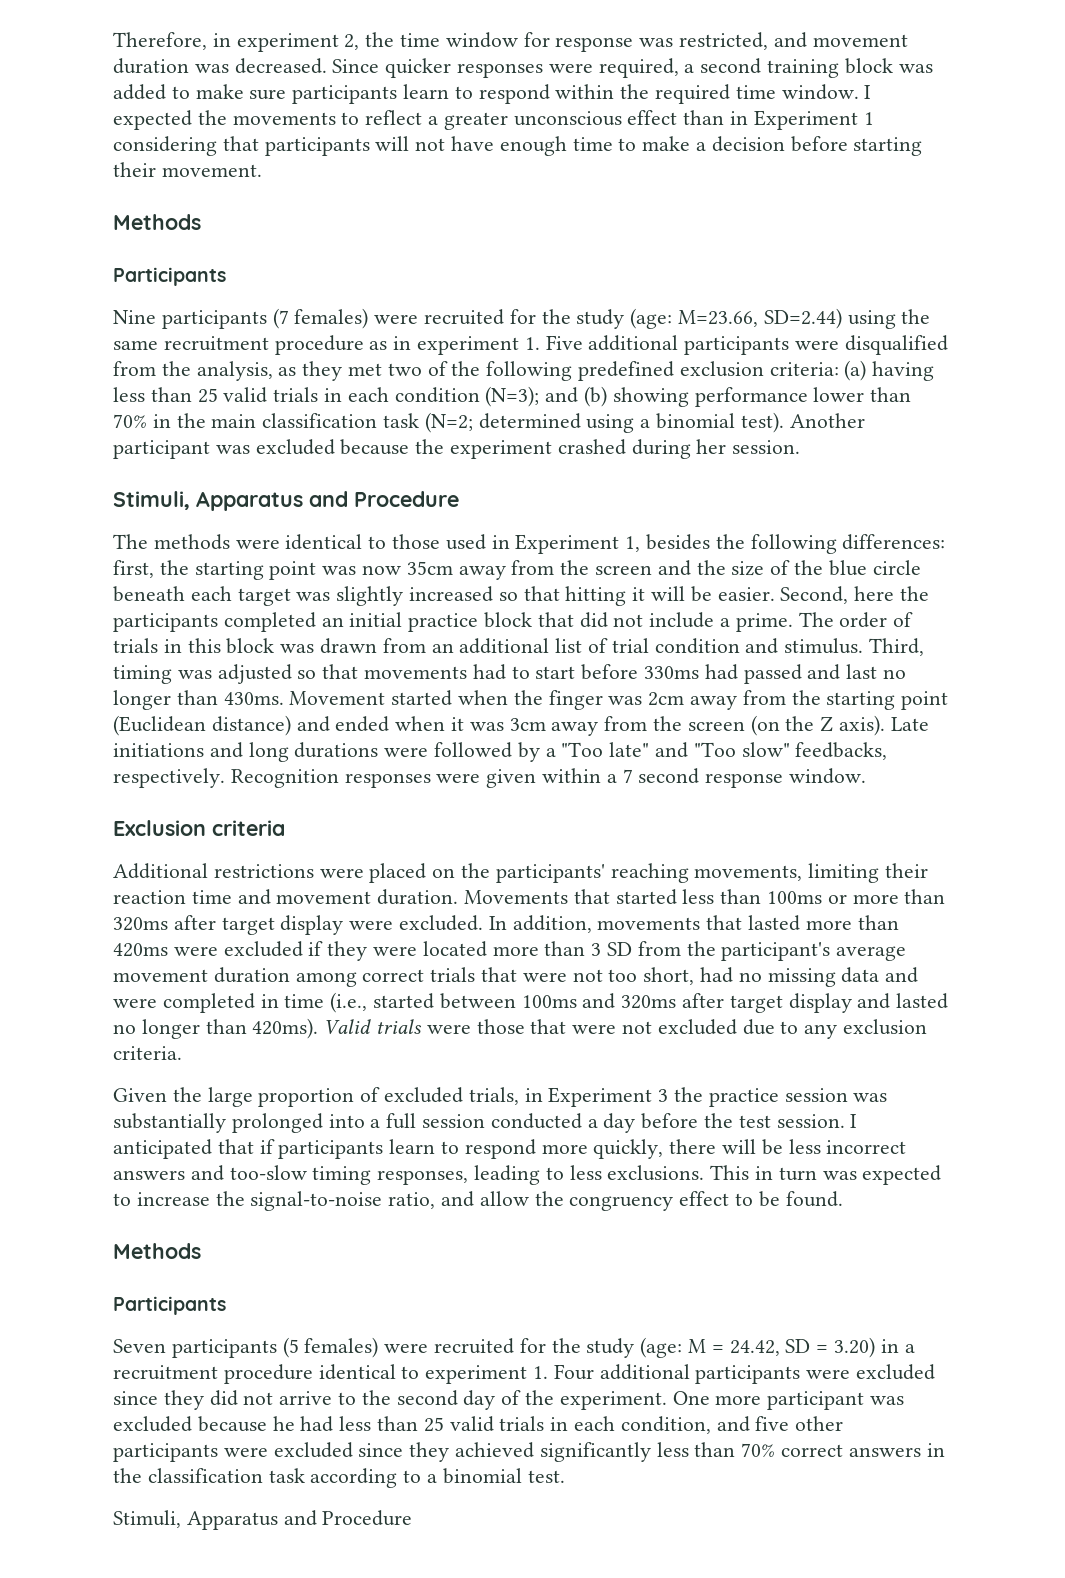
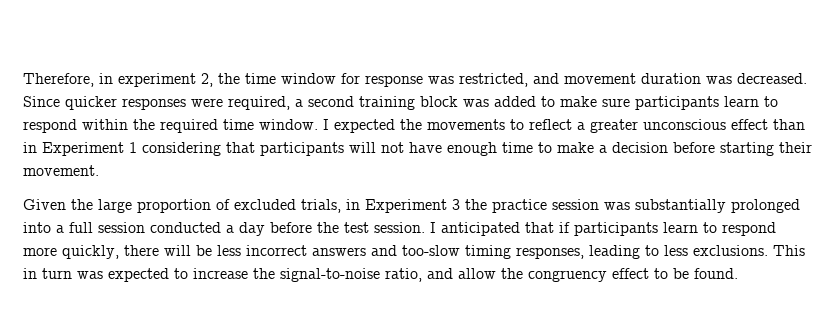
[113,214,201,230] [113,267,226,286] [113,308,931,329] [113,335,948,355] [113,360,935,381] [113,386,912,407] [113,412,865,433] [113,439,801,459] [113,491,459,511] [113,534,946,554] [113,560,921,580] [113,586,930,606] [113,612,914,632] [113,638,925,656] [113,664,907,684] [113,690,949,710] [113,715,929,736] [113,742,888,762] [113,768,867,788] [113,820,285,836] [113,863,929,883] [113,889,946,905] [113,915,899,935] [113,941,907,961] [113,967,919,987] [113,992,949,1013] [113,1018,928,1039] [113,1046,182,1060] // Methods // Participants // Nine participants (7 females) were recruited for the study (age: M=23.66, SD=2.44) using the same recruitment procedure as in experiment 1. Five additional participants were disqualified from the analysis, as they met two of the following predefined exclusion criteria: (a) having less than 25 valid trials in each condition (N=3); and (b) showing performance lower than 70% in the main classification task (N=2; determined using a binomial test). Another participant was excluded because the experiment crashed during her session. // Stimuli, Apparatus and Procedure // The methods were identical to those used in Experiment 1, besides the following differences: first, the starting point was now 35cm away from the screen and the size of the blue circle beneath each target was slightly increased so that hitting it will be easier. Second, here the participants completed an initial practice block that did not include a prime. The order of trials in this block was drawn from an additional list of trial condition and stimulus. Third, timing was adjusted so that movements had to start before 330ms had passed and last no longer than 430ms. Movement started when the finger was 2cm away from the starting point (Euclidean distance) and ended when it was 3cm away from the screen (on the Z axis). Late initiations and long durations were followed by a "Too late" and "Too slow" feedbacks, respectively. Recognition responses were given within a 7 second response window. // Exclusion criteria // Additional restrictions were placed on the participants' reaching movements, limiting their reaction time and movement duration. Movements that started less than 100ms or more than 320ms after target display were excluded. In addition, movements that lasted more than 420ms were excluded if they were located more than 3 SD from the participant's average movement duration among correct trials that were not too short, had no missing data and were completed in time (i.e., started between 100ms and 320ms after target display and lasted no longer than 420ms). Valid trials were those that were not excluded due to any exclusion criteria. -> (99, 170) none
[113,1243,201,1259] [113,1296,226,1315] [113,1337,915,1358] [113,1364,936,1384] [113,1390,905,1410] [113,1416,844,1434] [113,1442,945,1462] [113,1468,565,1488] [113,1510,413,1530] // Methods // Participants // Seven participants (5 females) were recruited for the study (age: M = 24.42, SD = 3.20) in a recruitment procedure identical to experiment 1. Four additional participants were excluded since they did not arrive to the second day of the experiment. One more participant was excluded because he had less than 25 valid trials in each condition, and five other participants were excluded since they achieved significantly less than 70% correct answers in the classification task according to a binomial test. // Stimuli, Apparatus and Procedure -> (738, 273) none

